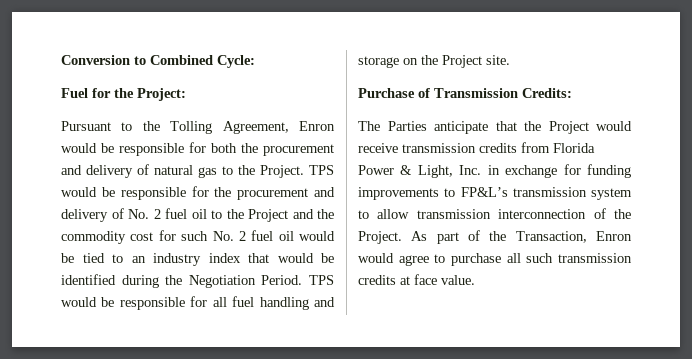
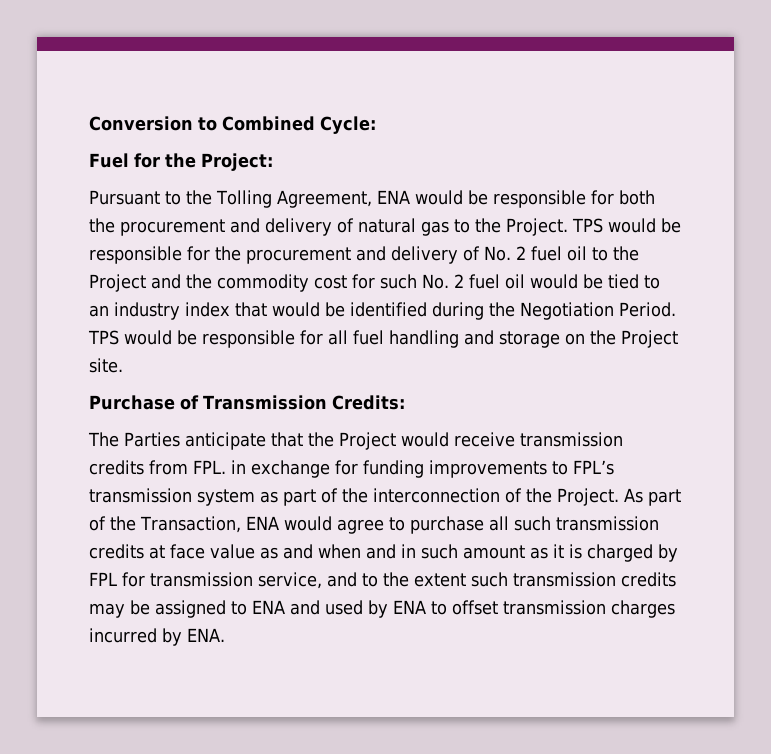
[299,121,335,131] Enron -> [376,190,410,204] ENA
[553,143,595,153] [358,165,482,178] Florida Power & Light, Inc. -> [193,460,226,474] FPL.
[460,187,508,197] FP&L’s -> [573,460,614,475] FPL’s
[358,209,491,219] to allow transmission -> [260,488,368,506] as part of the
[596,231,632,241] Enron -> [245,516,279,530] ENA
[441,275,475,285] value. -> [210,544,678,562] [89,572,676,589] [89,600,675,618] [89,628,225,646] value as and when and in such amount as it is charged by FPL for transmission service, and to the extent such transmission credits may be assigned to ENA and used by ENA to offset transmission charges incurred by ENA.

